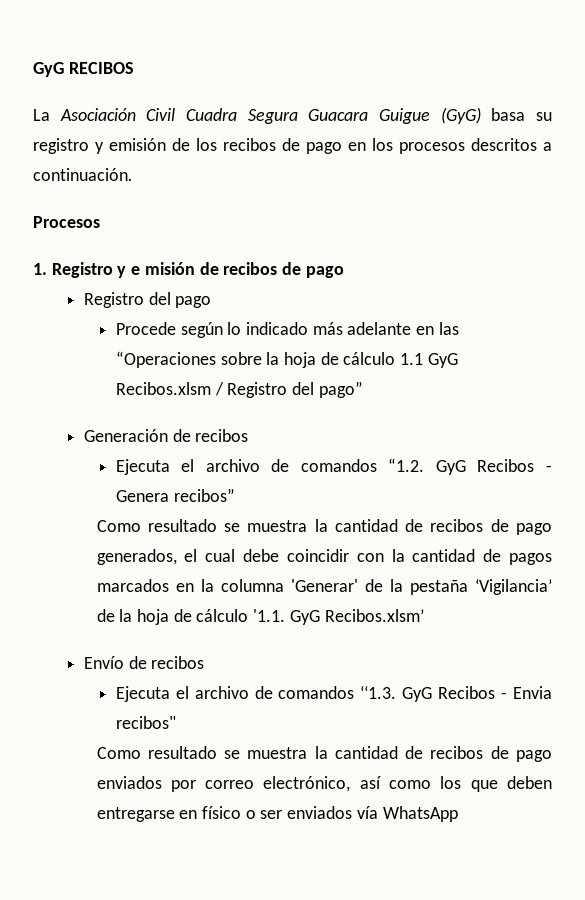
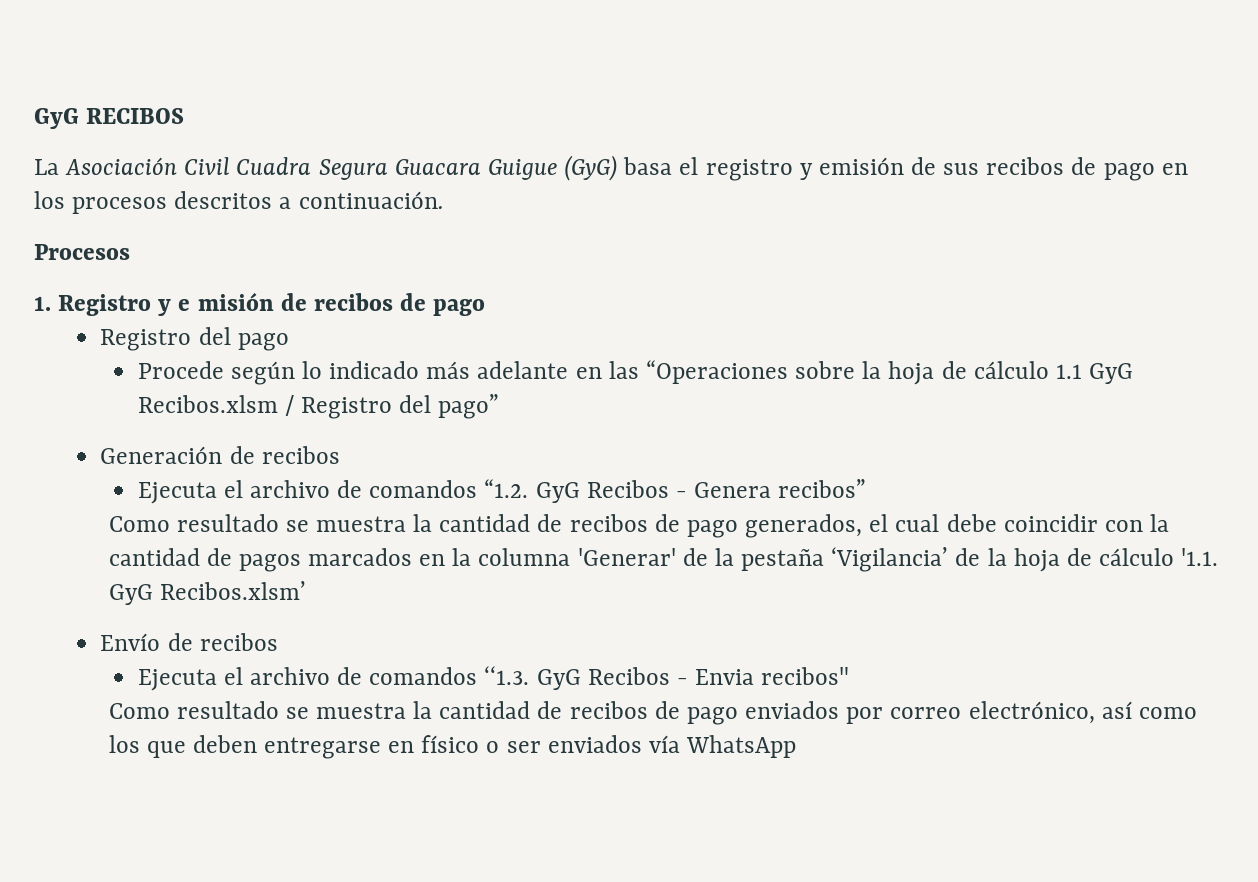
[536,112,552,121] su -> [679,157,699,175] el
[196,138,217,151] los -> [943,163,980,175] sus

